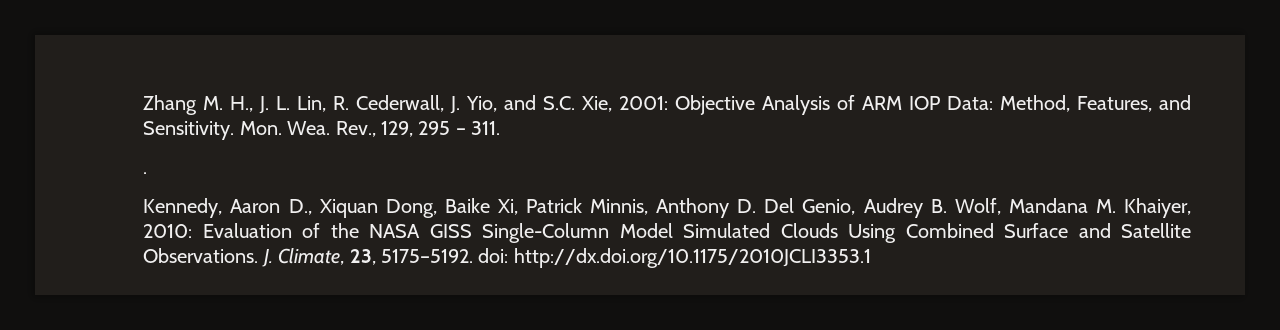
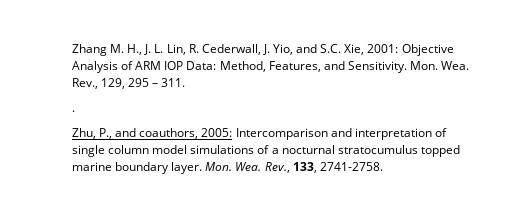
[143,198,1191,218] [143,223,1192,243] [143,248,871,268] Kennedy, Aaron D., Xiquan Dong, Baike Xi, Patrick Minnis, Anthony D. Del Genio, Audrey B. Wolf, Mandana M. Khaiyer, 2010: Evaluation of the NASA GISS Single-Column Model Simulated Clouds Using Combined Surface and Satellite Observations. J. Climate, 23, 5175–5192. doi: http://dx.doi.org/10.1175/2010JCLI3353.1 -> [72,128,447,140] [72,145,460,157] [72,162,383,174] Zhu, P., and coauthors, 2005: Intercomparison and interpretation of single column model simulations of a nocturnal stratocumulus topped marine boundary layer. Mon. Wea. Rev., 133, 2741-2758.

